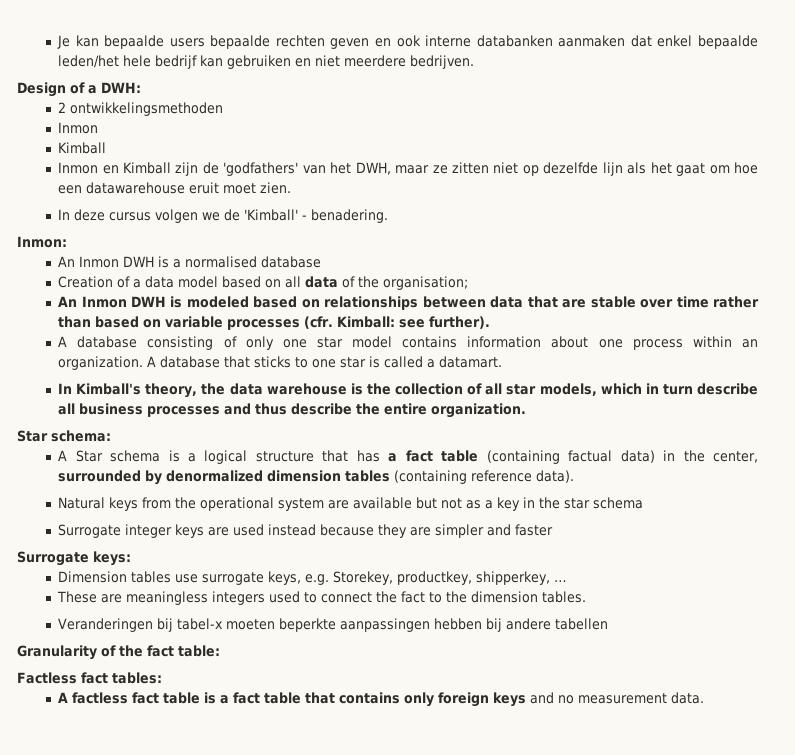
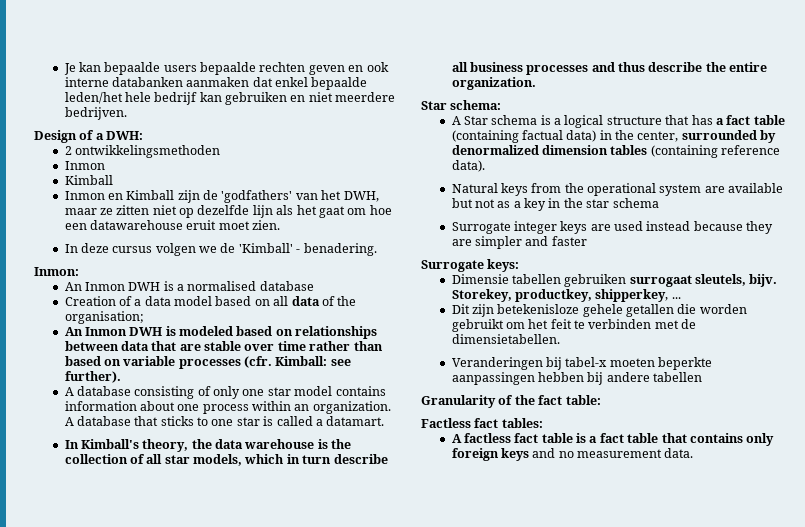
[58,571,568,585] [57,591,587,605] Dimension tables use surrogate keys, e.g. Storekey, productkey, shipperkey, … // These are meaningless integers used to connect the fact to the dimension tables. -> [451,274,778,287] [451,289,681,302] [451,304,747,317] [451,319,697,332] [451,334,560,344] Dimensie tabellen gebruiken surrogaat sleutels, bijv. Storekey, productkey, shipperkey, ... // Dit zijn betekenisloze gehele getallen die worden gebruikt om het feit te verbinden met de dimensietabellen.

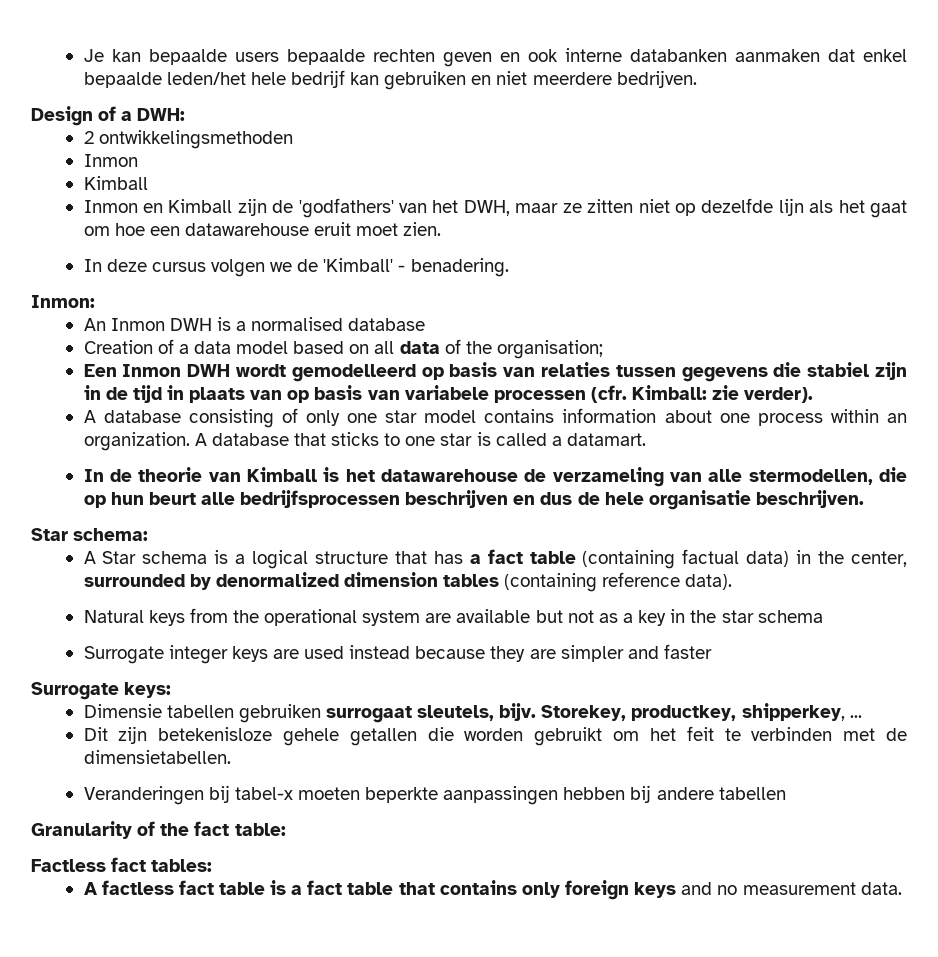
[64,326,378,339] [64,341,383,351] [64,356,351,369] [64,371,121,383] An Inmon DWH is modeled based on relationships between data that are stable over time rather than based on variable processes (cfr. Kimball: see further). -> [83,362,907,382] [83,385,814,403] Een Inmon DWH wordt gemodelleerd op basis van relaties tussen gegevens die stabiel zijn in de tijd in plaats van op basis van variabele processen (cfr. Kimball: zie verder).
[80,439,352,452] [64,454,388,466] [451,62,768,75] [451,77,536,90] Kimball's theory, the data warehouse is the collection of all star models, which in turn describe all business processes and thus describe the entire organization. -> [109,467,908,487] [83,490,864,510] de theorie van Kimball is het datawarehouse de verzameling van alle stermodellen, die op hun beurt alle bedrijfsprocessen beschrijven en dus de hele organisatie beschrijven.

